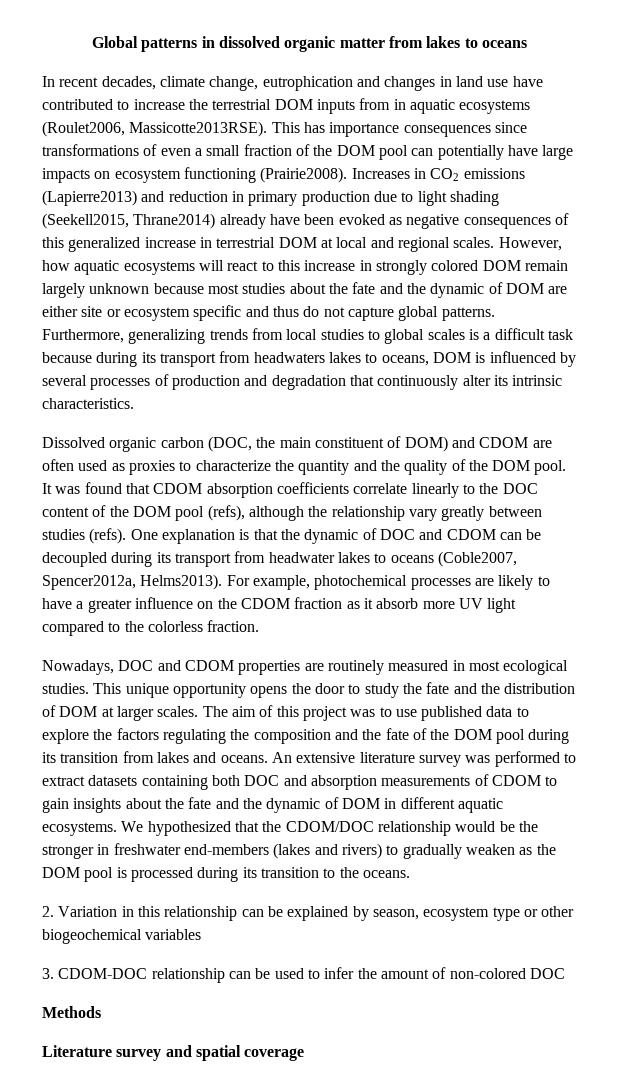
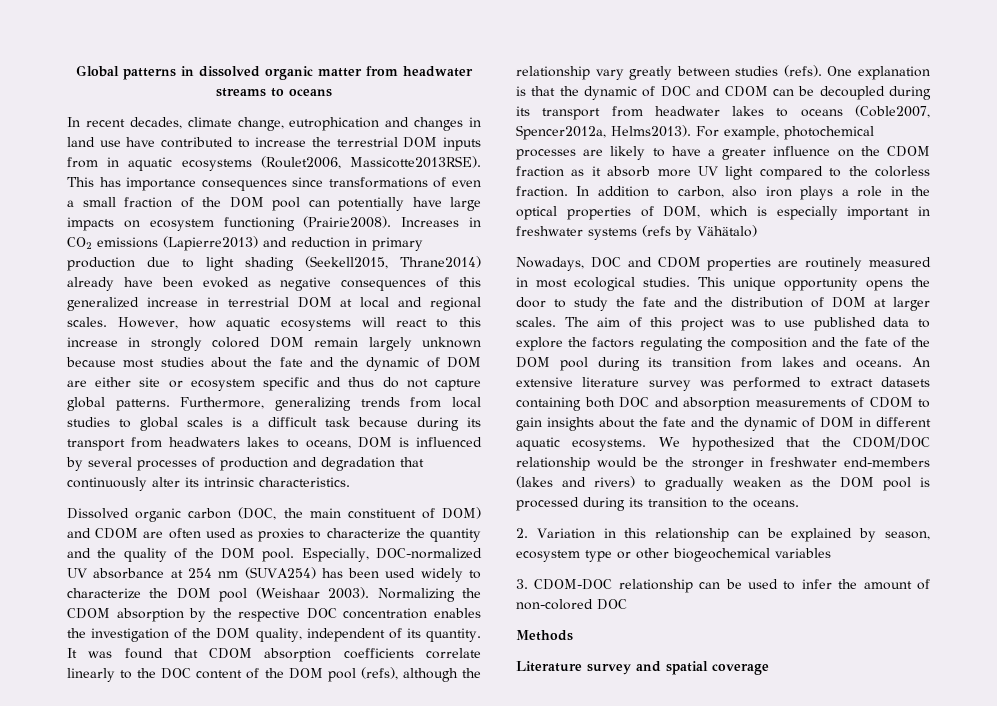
[426,36,461,48] lakes -> [403,66,473,77] [216,88,266,97] headwater streams
(567, 467) none -> [301,548,482,562] [67,567,481,582] [67,587,481,602] [67,608,481,622] [67,628,482,642] Especially, DOC-normalized UV absorbance at 254 nm (SUVA254) has been used widely to characterize the DOM pool (Weishaar 2003). Normalizing the CDOM absorption by the respective DOC concentration enables the investigation of the DOM quality, independent of its quantity.
(260, 626) none -> [576,186,930,200] [516,206,930,220] [516,225,757,240] In addition to carbon, also iron plays a role in the optical properties of DOM, which is especially important in freshwater systems (refs by Vähätalo)

